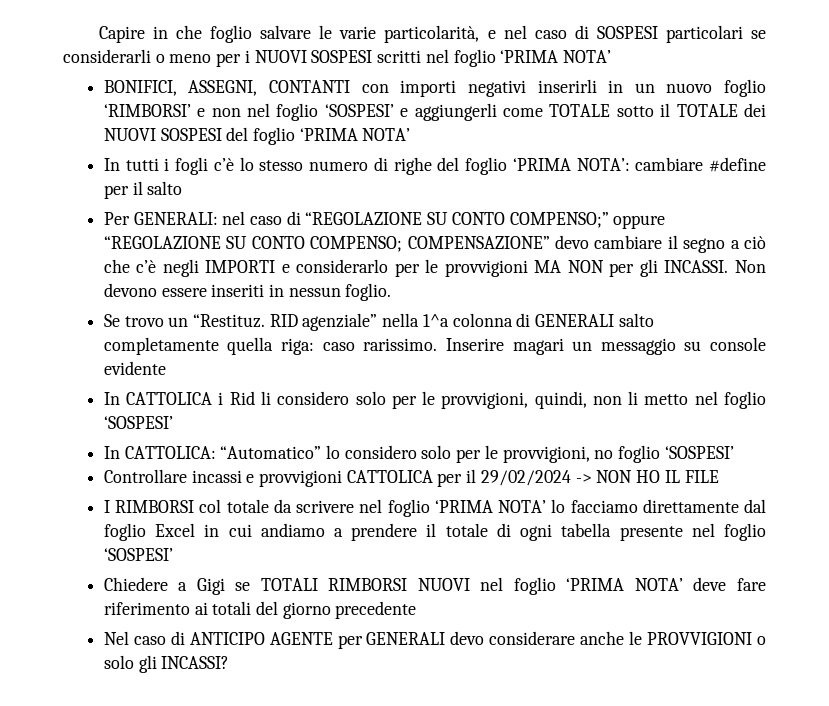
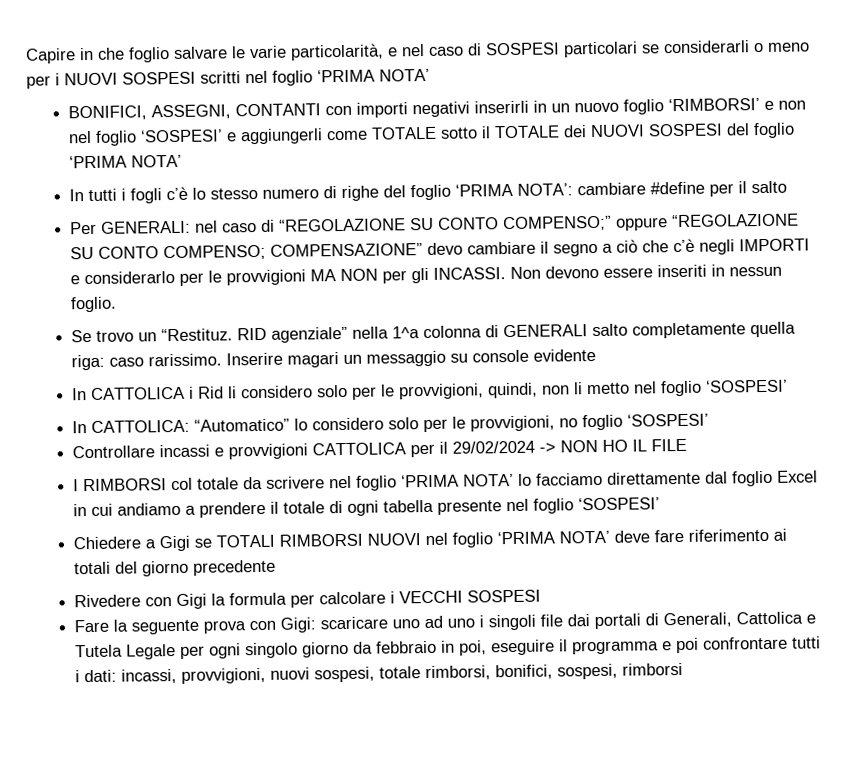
[103,631,766,649] [103,655,230,673] Nel caso di ANTICIPO AGENTE per GENERALI devo considerare anche le PROVVIGIONI o solo gli INCASSI? -> [73,589,541,609] [73,611,816,635] [74,636,821,660] [74,662,683,684] Rivedere con Gigi la formula per calcolare i VECCHI SOSPESI // Fare la seguente prova con Gigi: scaricare uno ad uno i singoli file dai portali di Generali, Cattolica e Tutela Legale per ogni singolo giorno da febbraio in poi, eseguire il programma e poi confrontare tutti i dati: incassi, provvigioni, nuovi sospesi, totale rimborsi, bonifici, sospesi, rimborsi

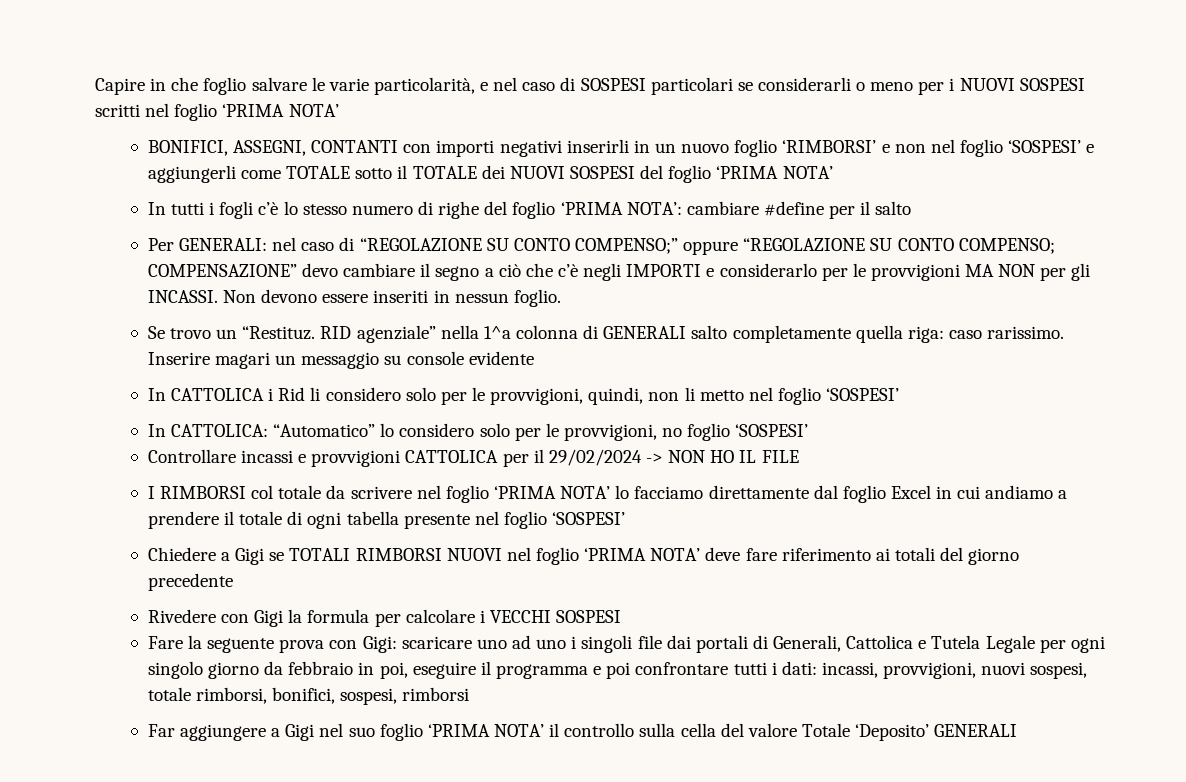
(683, 669) none -> [147,723,1018,741] // Far aggiungere a Gigi nel suo foglio ‘PRIMA NOTA’ il controllo sulla cella del valore Totale ‘Deposito’ GENERALI

